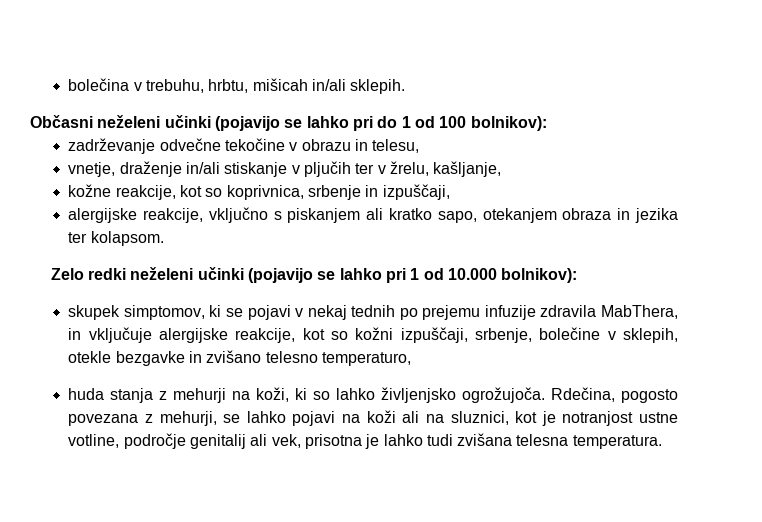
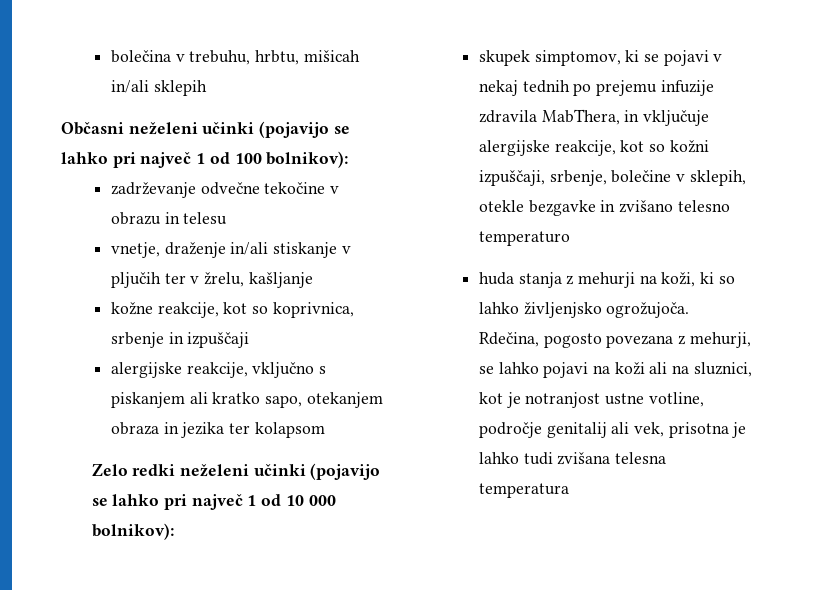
[350,79,406,94] sklepih. -> [153,80,207,96] sklepih
[377,116,398,128] do -> [140,151,192,168] največ
[372,139,420,153] telesu, -> [183,212,228,225] telesu
[433,161,502,177] kašljanje, -> [248,272,313,288] kašljanje
[382,184,450,200] izpuščaji, -> [187,332,250,348] izpuščaji
[90,231,164,246] kolapsom. -> [254,422,325,438] kolapsom
[410,268,497,280] 1 od 10.000 -> [191,493,336,510] največ 1 od 10 000
[321,352,411,366] temperaturo, -> [478,231,570,246] temperaturo
[572,435,662,449] temperatura. -> [478,483,569,498] temperatura

